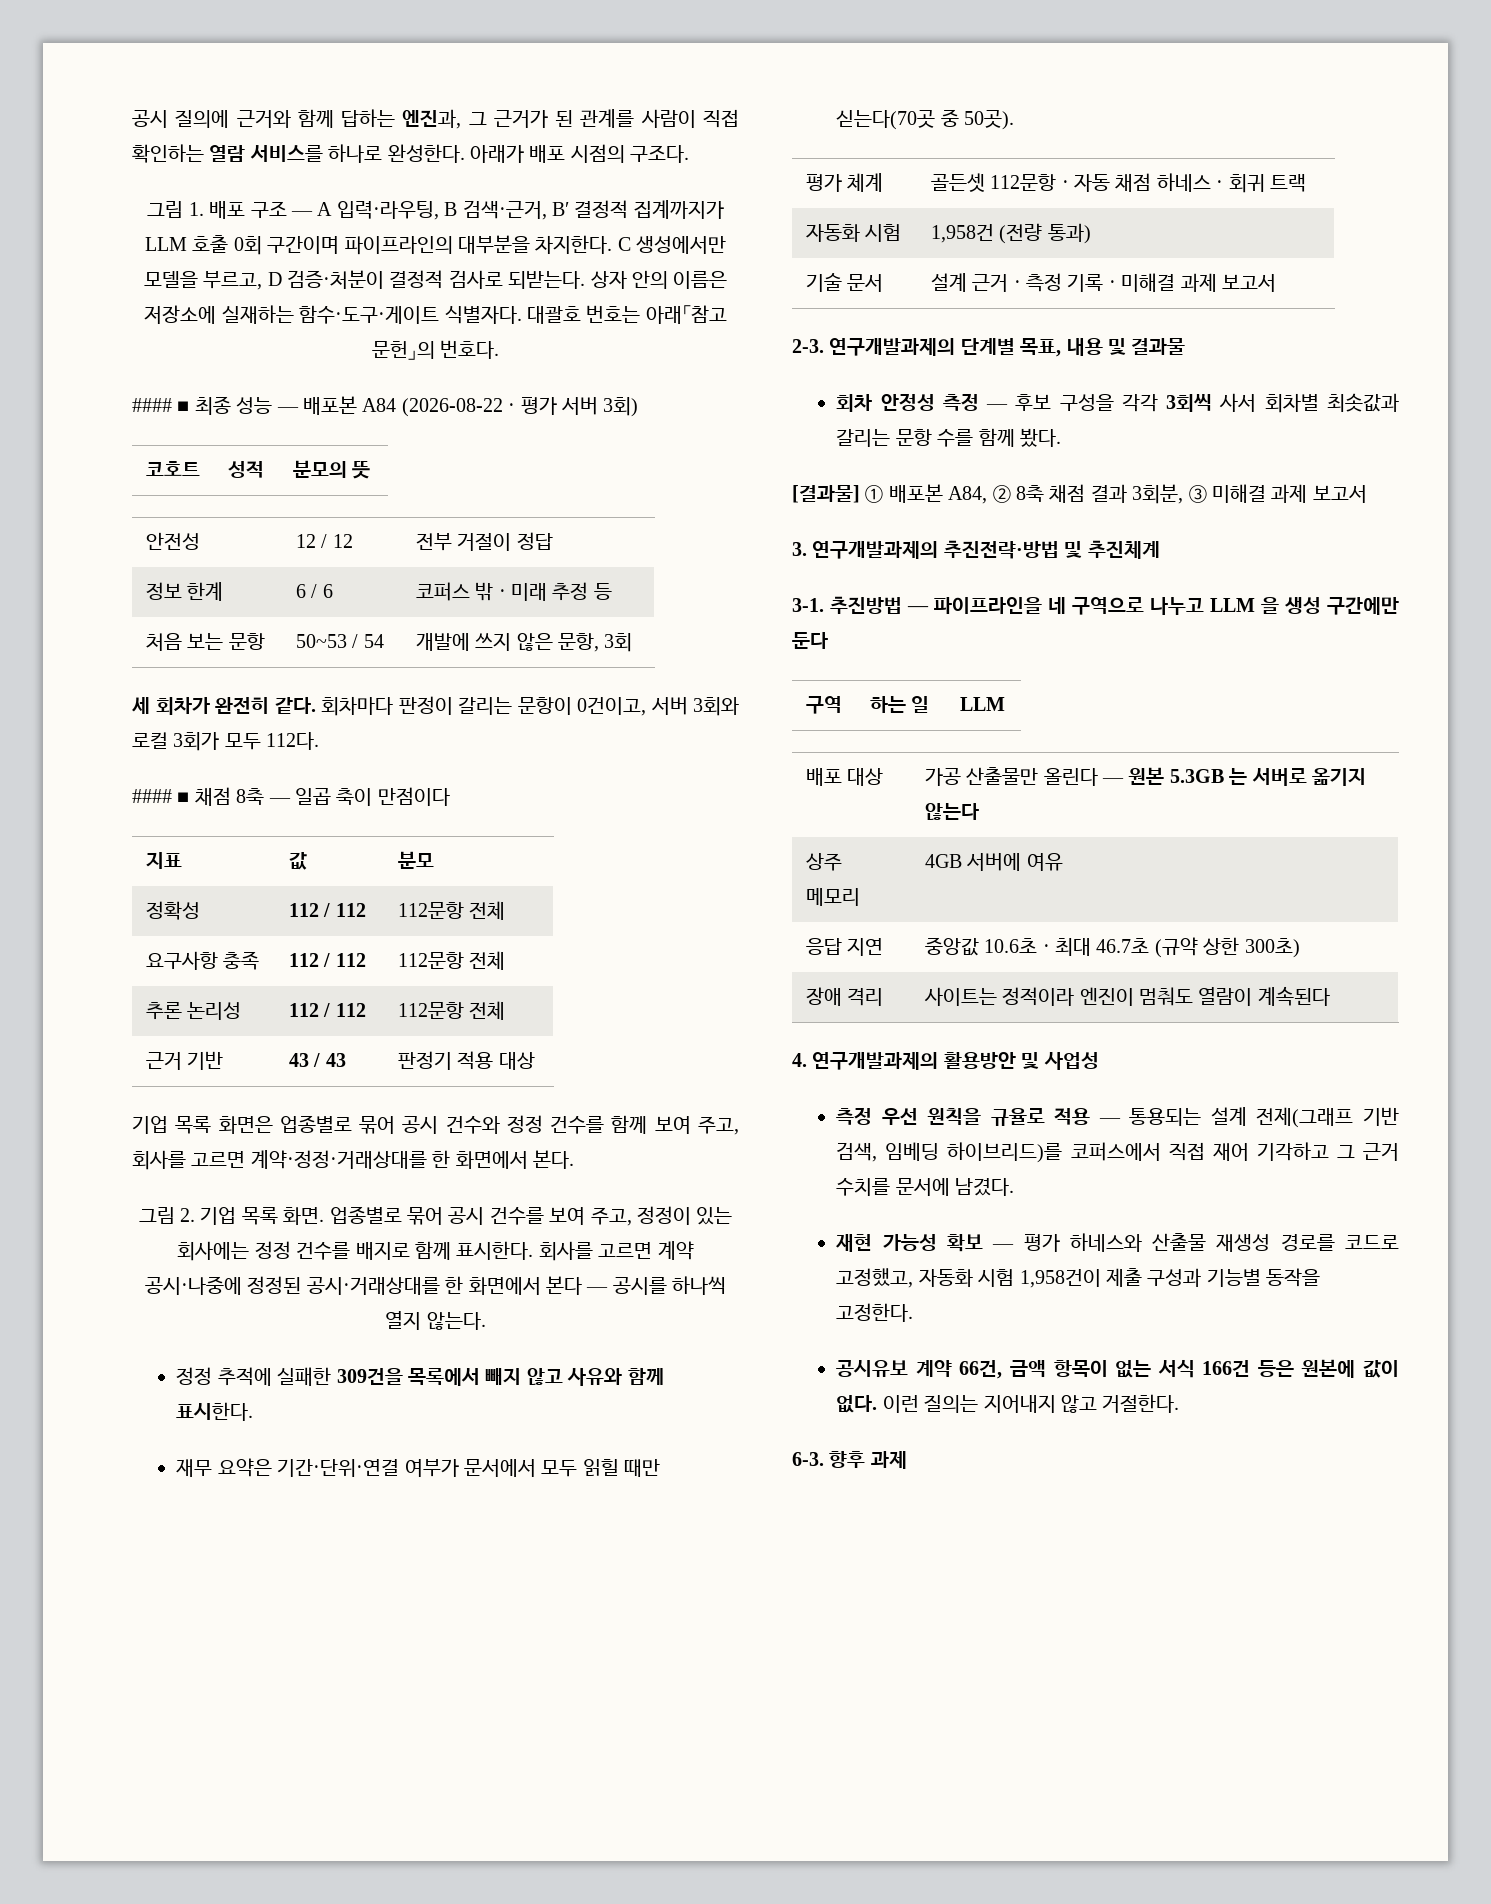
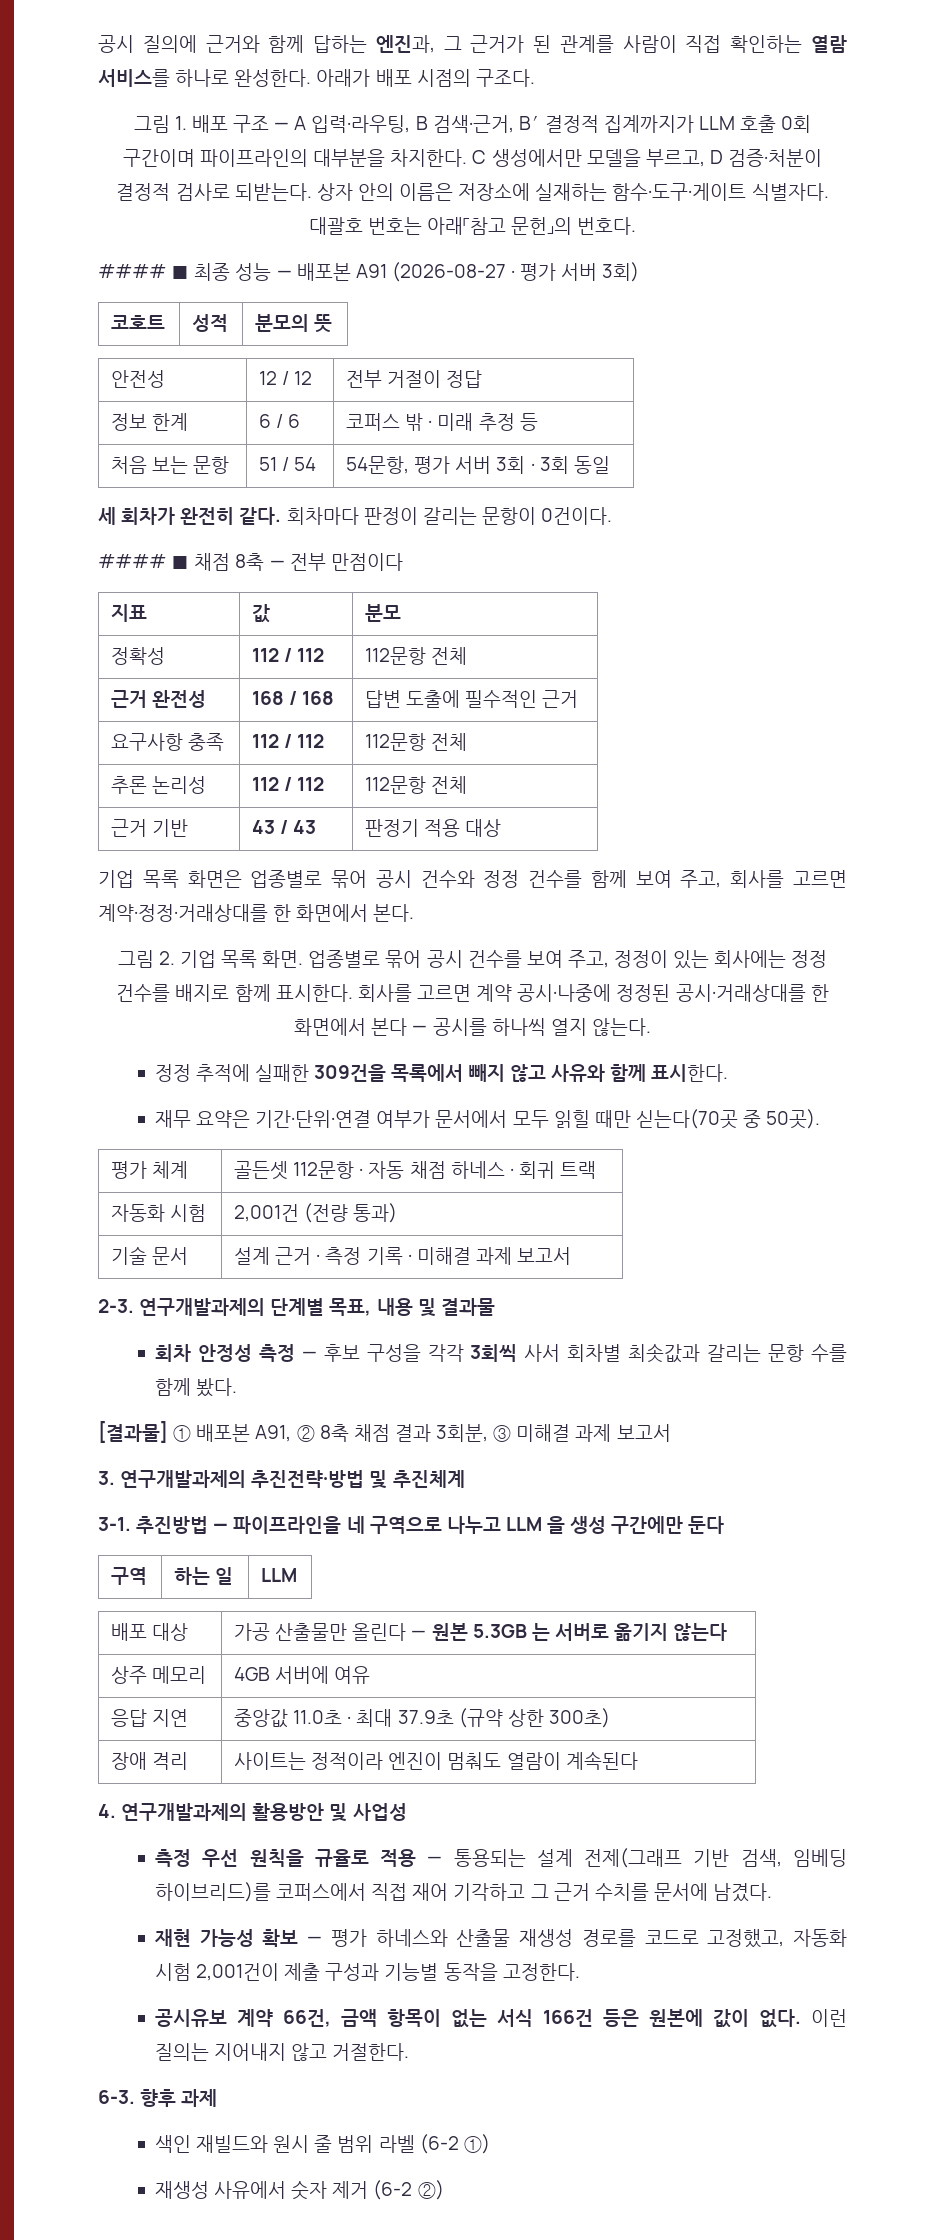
[362,398,503,417] A84 (2026-08-22 -> [355,262,506,282] A91 (2026-08-27
[295,634,347,648] 50~53 -> [259,457,278,471] 51
[415,633,633,652] 개발에 쓰지 않은 문항, 3회 -> [346,456,610,474] 54문항, 평가 서버 3회 · 3회 동일
[577,697,739,716] [132,732,320,751] 0건이고, 서버 3회와 로컬 3회가 모두 112다. -> [541,507,613,525] 0건이다.
[295,788,373,806] 일곱 축이 -> [289,553,326,571] 전부
(506, 910) none -> [111,690,207,708] [252,691,335,705] [365,690,579,708] // 근거 완전성 | 168 / 168 | 답변 도출에 필수적인 근거
[930,224,994,243] 1,958건 -> [234,1204,300,1222] 2,001건
[948,486,988,504] A84, -> [255,1425,292,1442] A91,
[984,938,1038,953] 10.6초 -> [293,1710,343,1724] 11.0초
[1096,938,1150,953] 46.7초 -> [397,1710,454,1724] 37.9초
[1019,1269,1101,1288] 1,958건이 -> [196,1963,280,1981] 2,001건이
(907, 1460) none -> [154,2134,490,2154] [154,2180,444,2200] // 색인 재빌드와 원시 줄 범위 라벨 (6-2 ①) // 재생성 사유에서 숫자 제거 (6-2 ②)

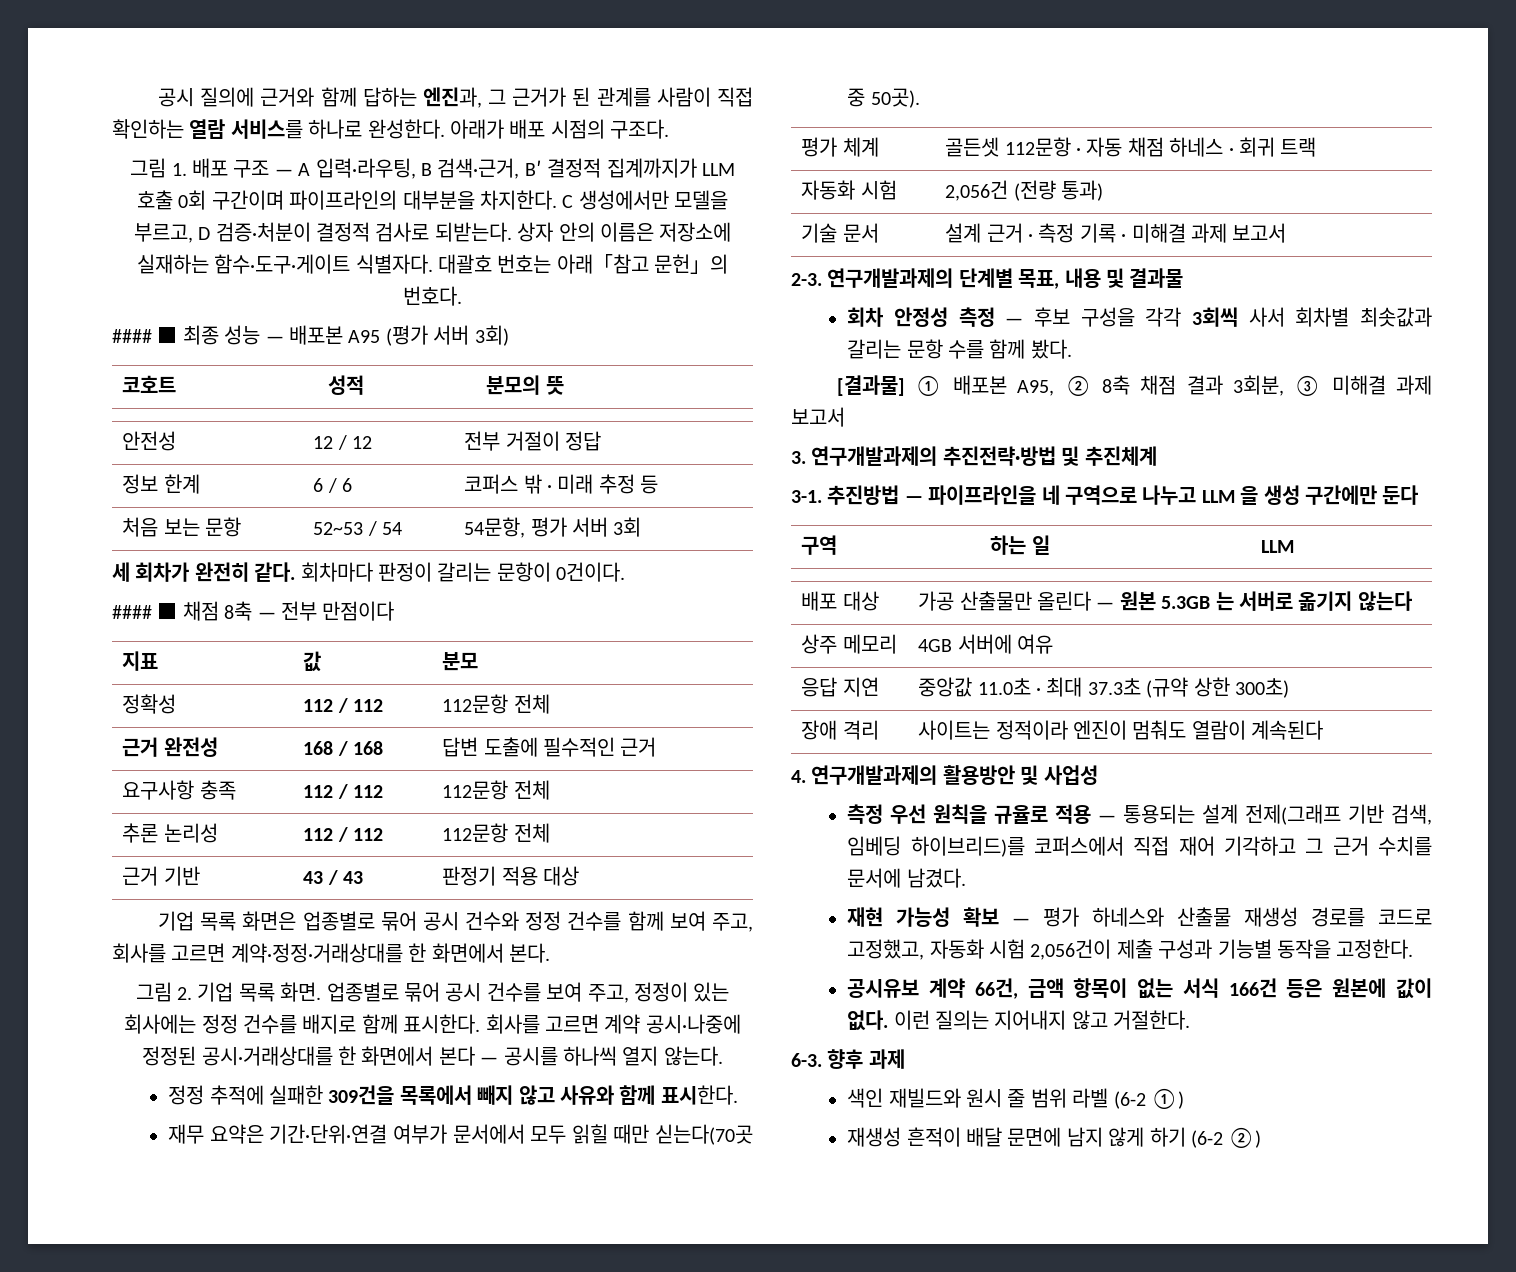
[355,262,557,282] A91 (2026-08-27 · 평가 -> [348,325,428,346] A95 (평가
[259,457,278,471] 51 -> [313,522,364,535] 52~53
[530,456,610,474] · 3회 동일 -> (642, 527) none
[234,1204,300,1222] 2,001건 -> [945,180,1009,201] 2,056건
[255,1425,292,1442] A91, -> [1017,380,1055,396] A95,
[397,1710,454,1724] 37.9초 -> [1087,678,1141,695] 37.3초
[196,1963,280,1981] 2,001건이 -> [1030,939,1112,960] 2,056건이
[214,2180,369,2200] 사유에서 숫자 제거 -> [906,1127,1186,1147] 흔적이 배달 문면에 남지 않게 하기

